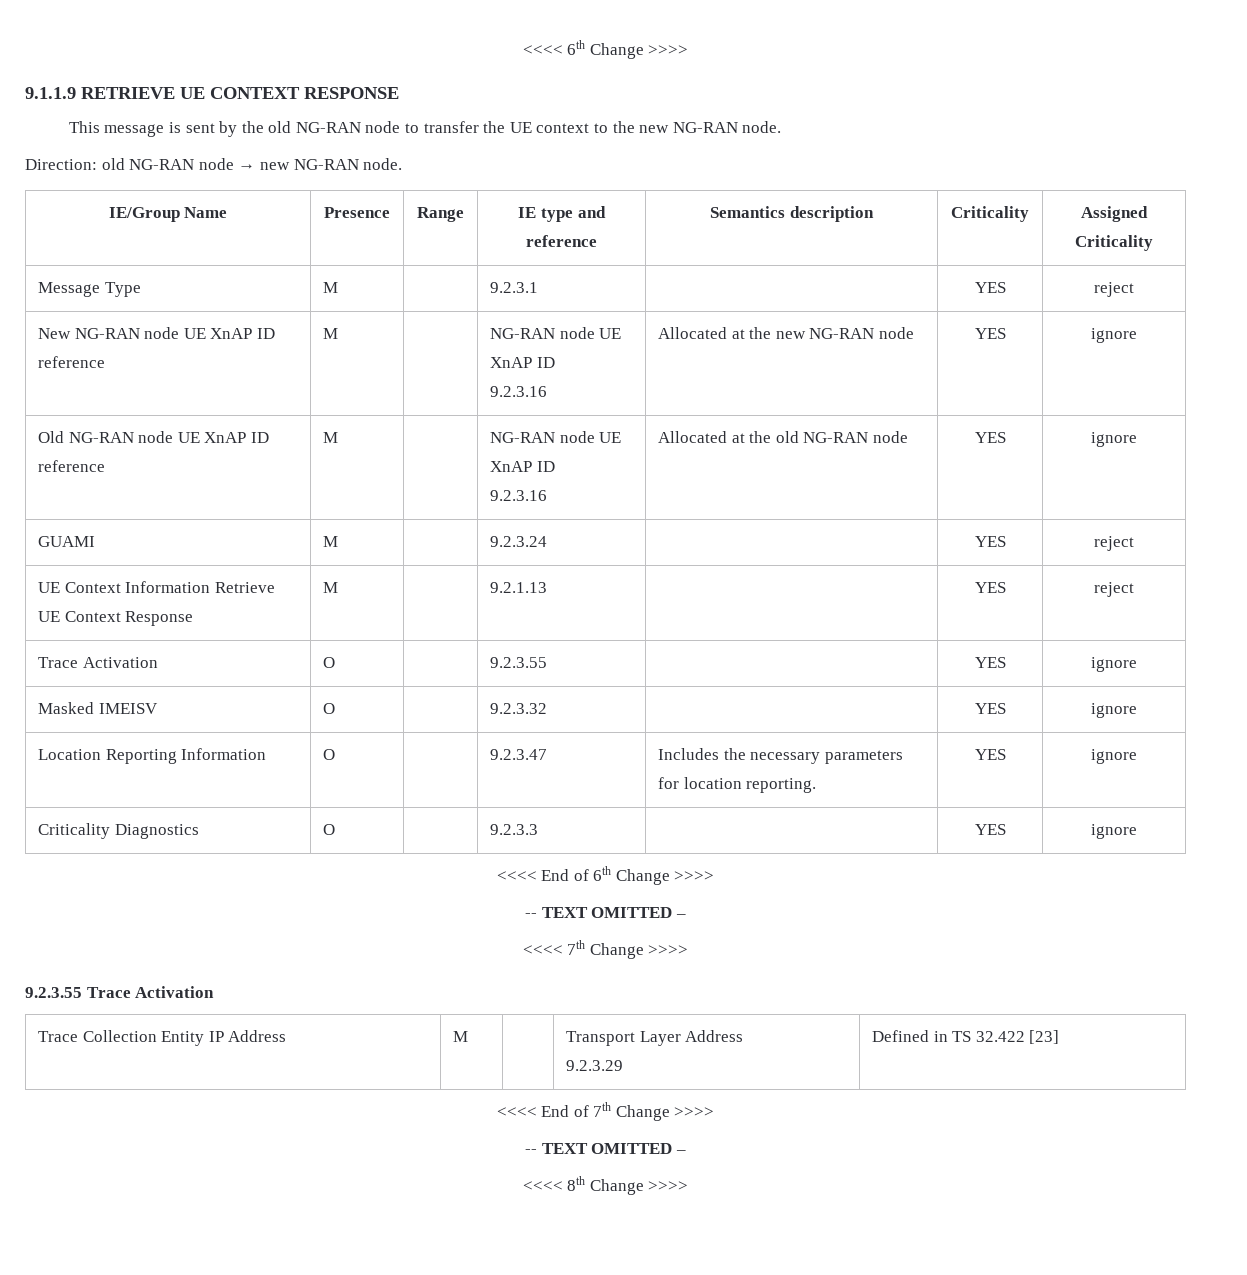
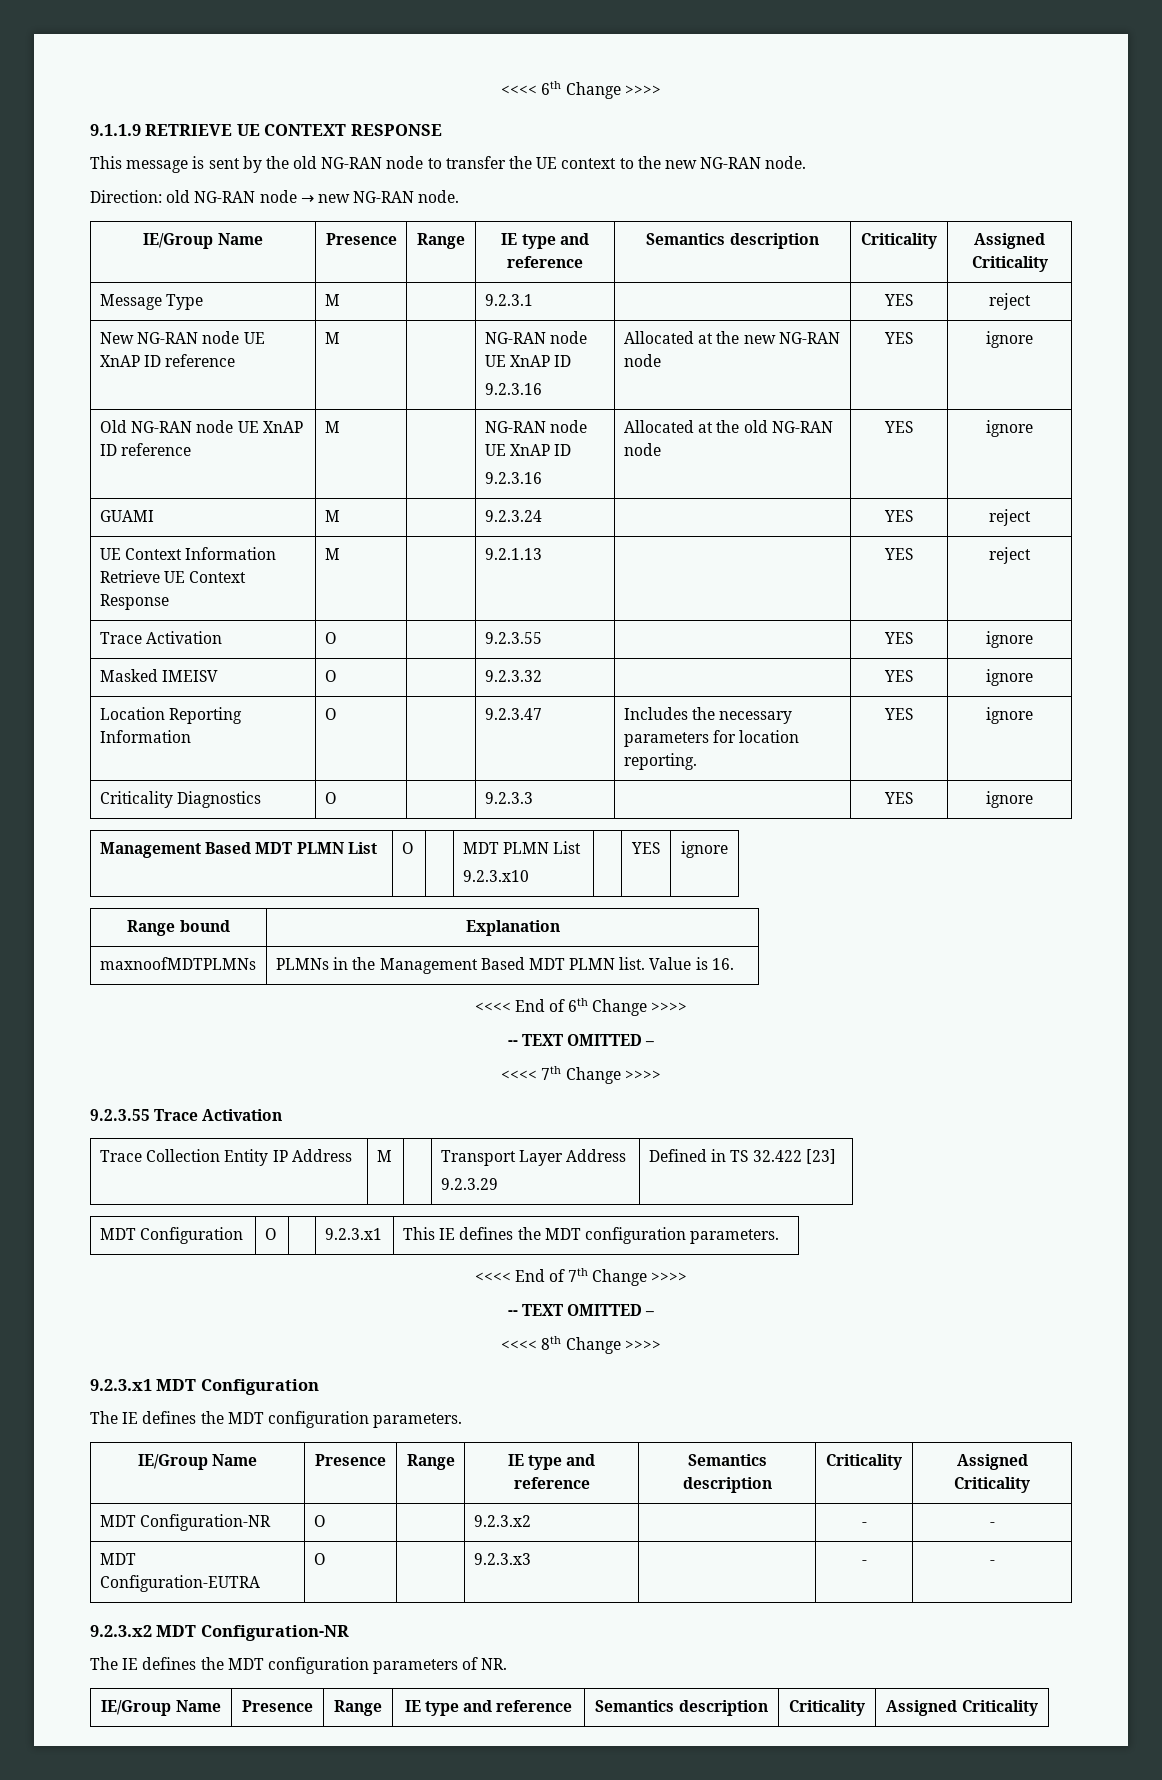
(1137, 831) none -> [99,842,377,858] [401,842,414,854] [462,841,582,854] [462,870,529,882] [631,842,660,854] [681,841,728,858] [127,920,230,936] [465,920,560,936] [99,957,256,970] [275,957,734,974] // Management Based MDT PLMN List | O | | MDT PLMN List // 9.2.3.x10 | | YES | ignore // Range bound | Explanation // maxnoofMDTPLMNs | PLMNs in the Management Based MDT PLMN list. Value is 16.
(1060, 1037) none -> [99,1227,244,1244] [264,1228,277,1240] [324,1228,382,1240] [402,1227,780,1244] // MDT Configuration | O | | 9.2.3.x1 | This IE defines the MDT configuration parameters.
(689, 1186) none -> [90,1379,319,1395] [90,1411,463,1428] [137,1454,258,1470] [315,1454,386,1466] [406,1454,455,1470] [507,1454,596,1470] [513,1477,590,1489] [687,1454,767,1466] [682,1477,772,1493] [826,1454,902,1470] [956,1454,1028,1470] [954,1477,1030,1493] [99,1514,272,1531] [313,1515,326,1527] [473,1515,531,1527] [861,1522,867,1527] [989,1522,995,1527] [99,1553,136,1565] [99,1575,260,1592] [313,1553,326,1565] [473,1553,531,1565] [861,1560,867,1565] [989,1560,995,1565] [90,1625,349,1641] [90,1657,508,1674] [101,1700,221,1716] [241,1700,313,1712] [334,1700,382,1716] [404,1700,573,1716] [595,1700,768,1716] [789,1700,865,1716] [886,1700,1038,1716] // 9.2.3.x1 MDT Configuration // The IE defines the MDT configuration parameters. // IE/Group Name | Presence | Range | IE type and reference | Semantics description | Criticality | Assigned Criticality // MDT Configuration-NR | O | | 9.2.3.x2 | | - | - // MDT Configuration-EUTRA | O | | 9.2.3.x3 | | - | - // 9.2.3.x2 MDT Configuration-NR // The IE defines the MDT configuration parameters of NR. // IE/Group Name | Presence | Range | IE type and reference | Semantics description | Criticality | Assigned Criticality

